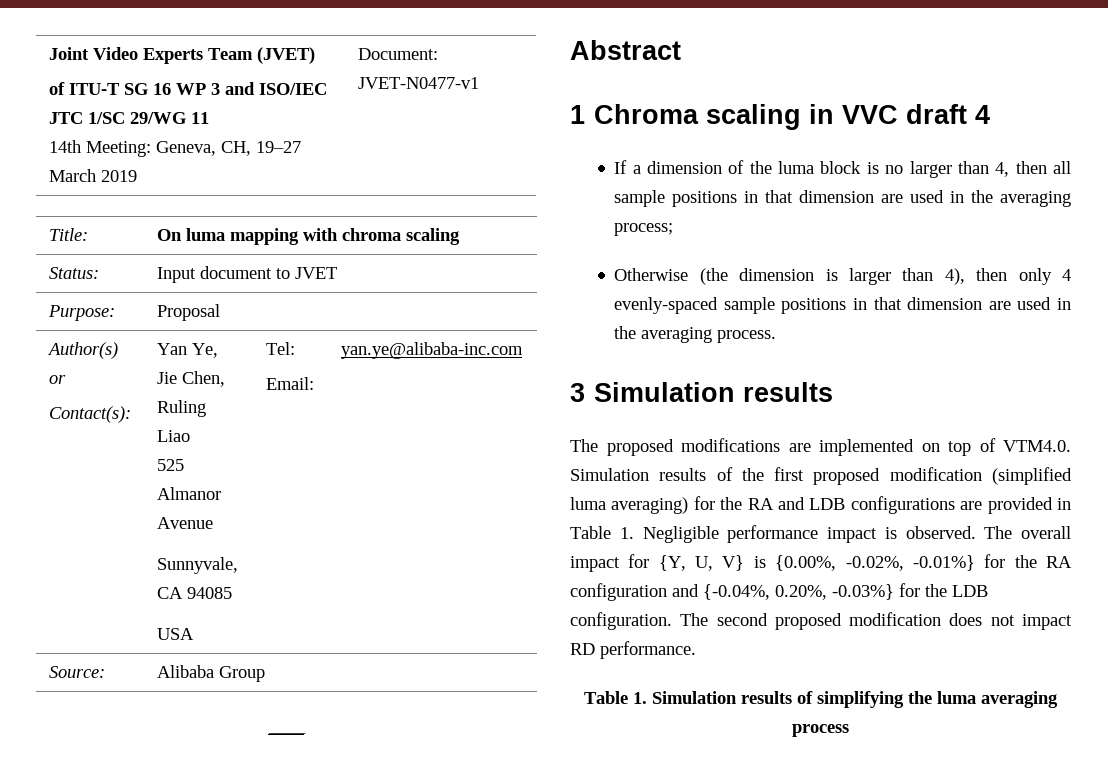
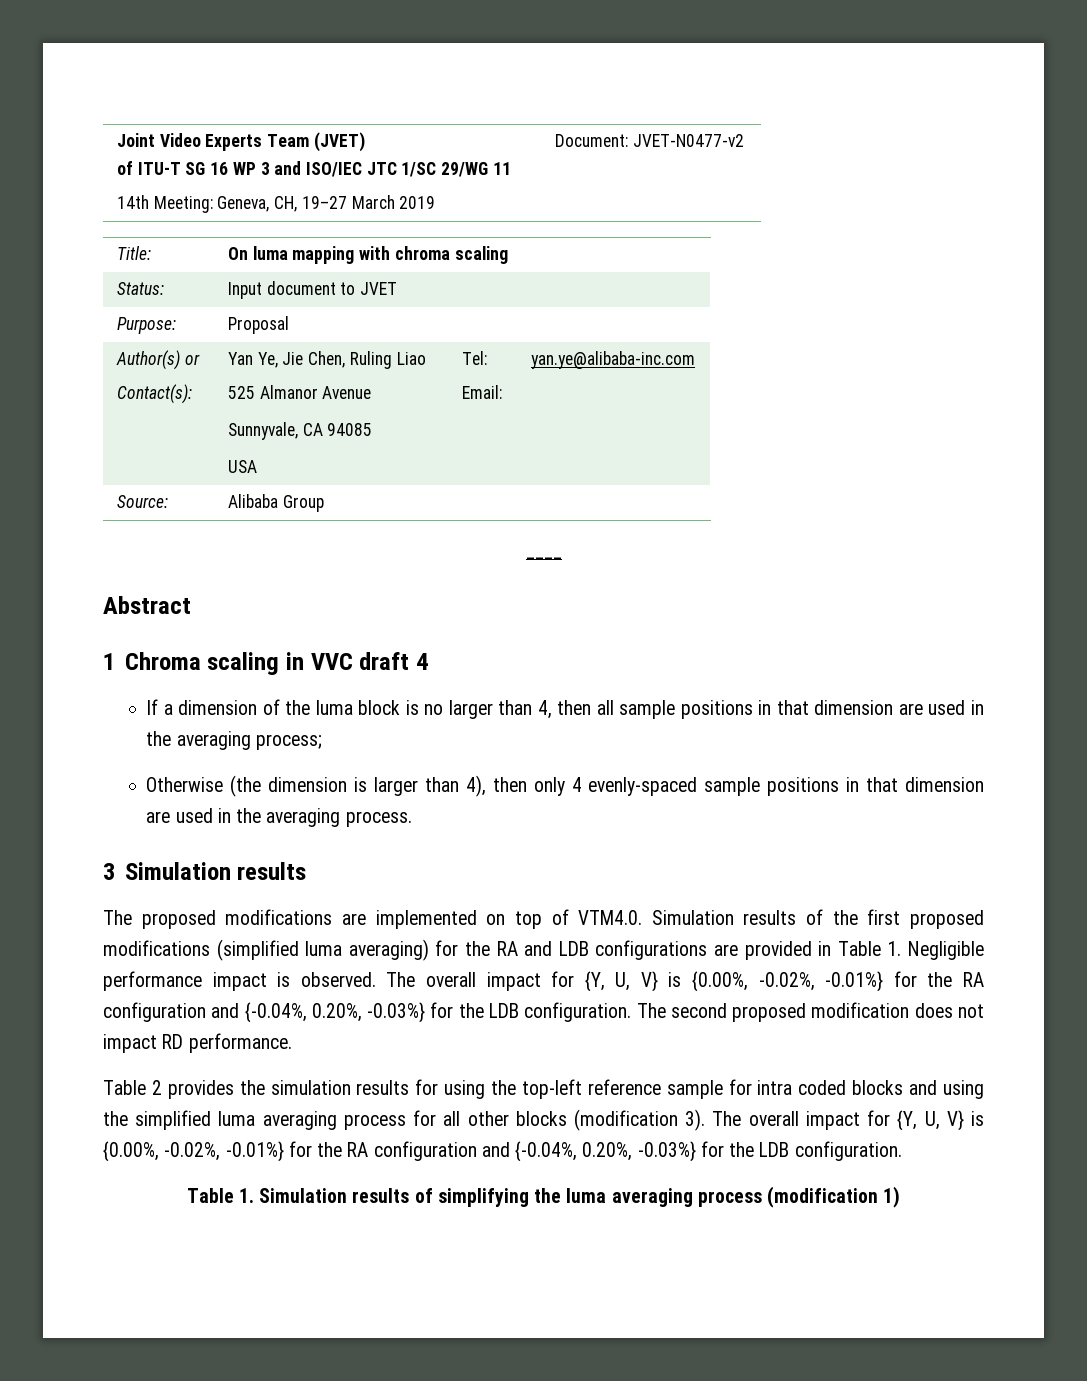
[357,77,479,89] JVET-N0477-v1 -> [632,134,744,147] JVET-N0477-v2
[889,467,982,481] modification -> [103,940,210,956] modifications
(696, 650) none -> [103,1079,984,1099] [103,1109,984,1131] [103,1141,902,1162] // Table 2 provides the simulation results for using the top-left reference sample for intra coded blocks and using the simplified luma averaging process for all other blocks (modification 3). The overall impact for {Y, U, V} is {0.00%, -0.02%, -0.01%} for the RA configuration and {-0.04%, 0.20%, -0.03%} for the LDB configuration.
(849, 730) none -> [767,1186,901,1208] (modification 1)

